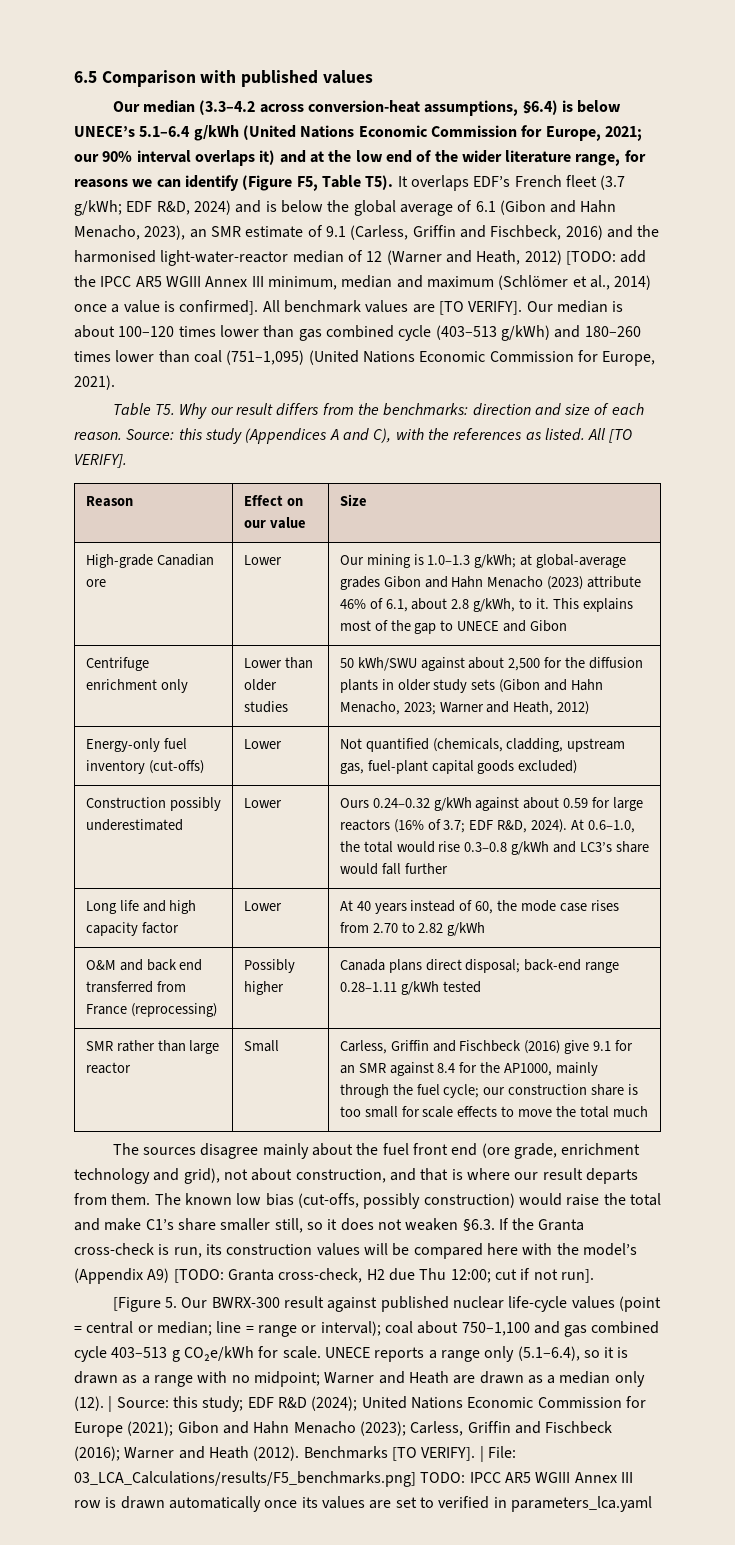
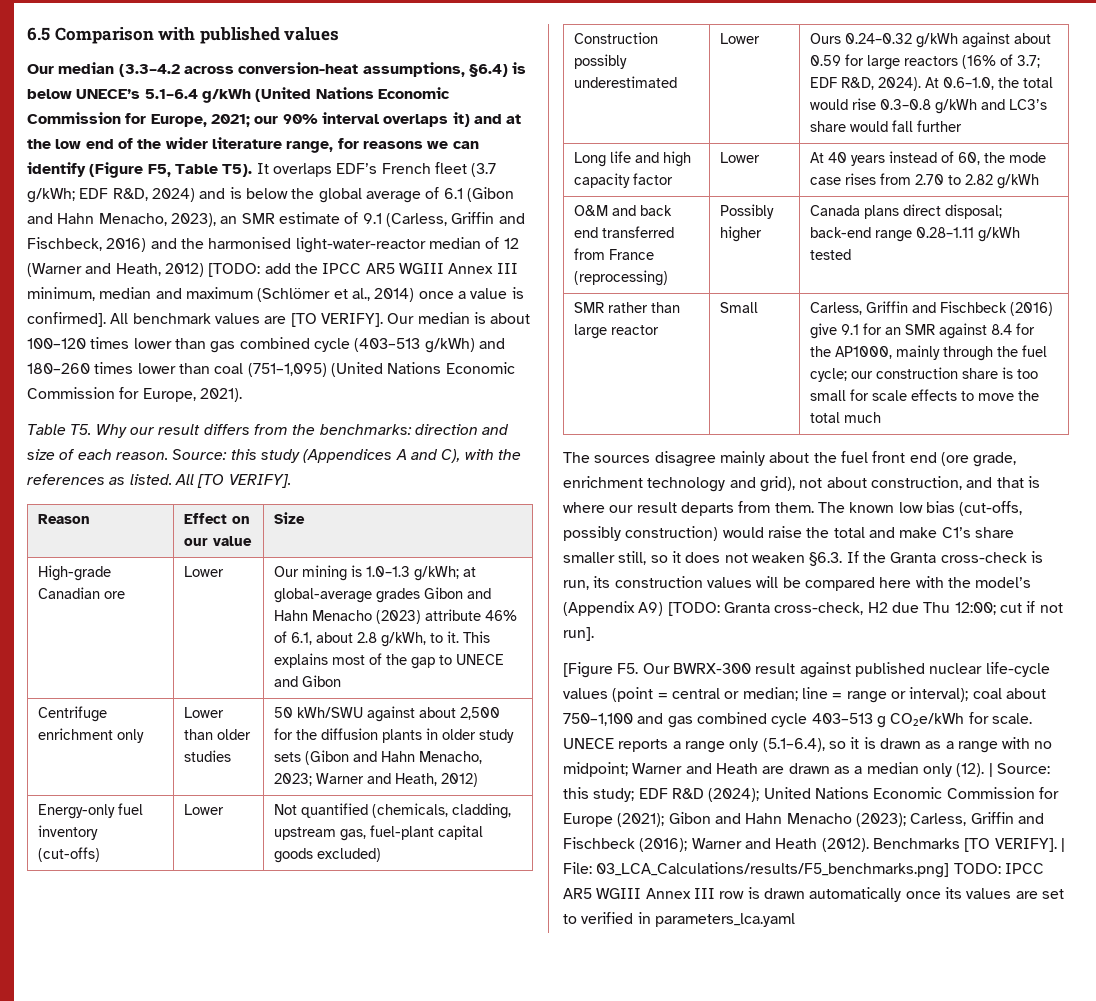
[164,1297,177,1308] 5. -> [617,663,639,674] F5.

